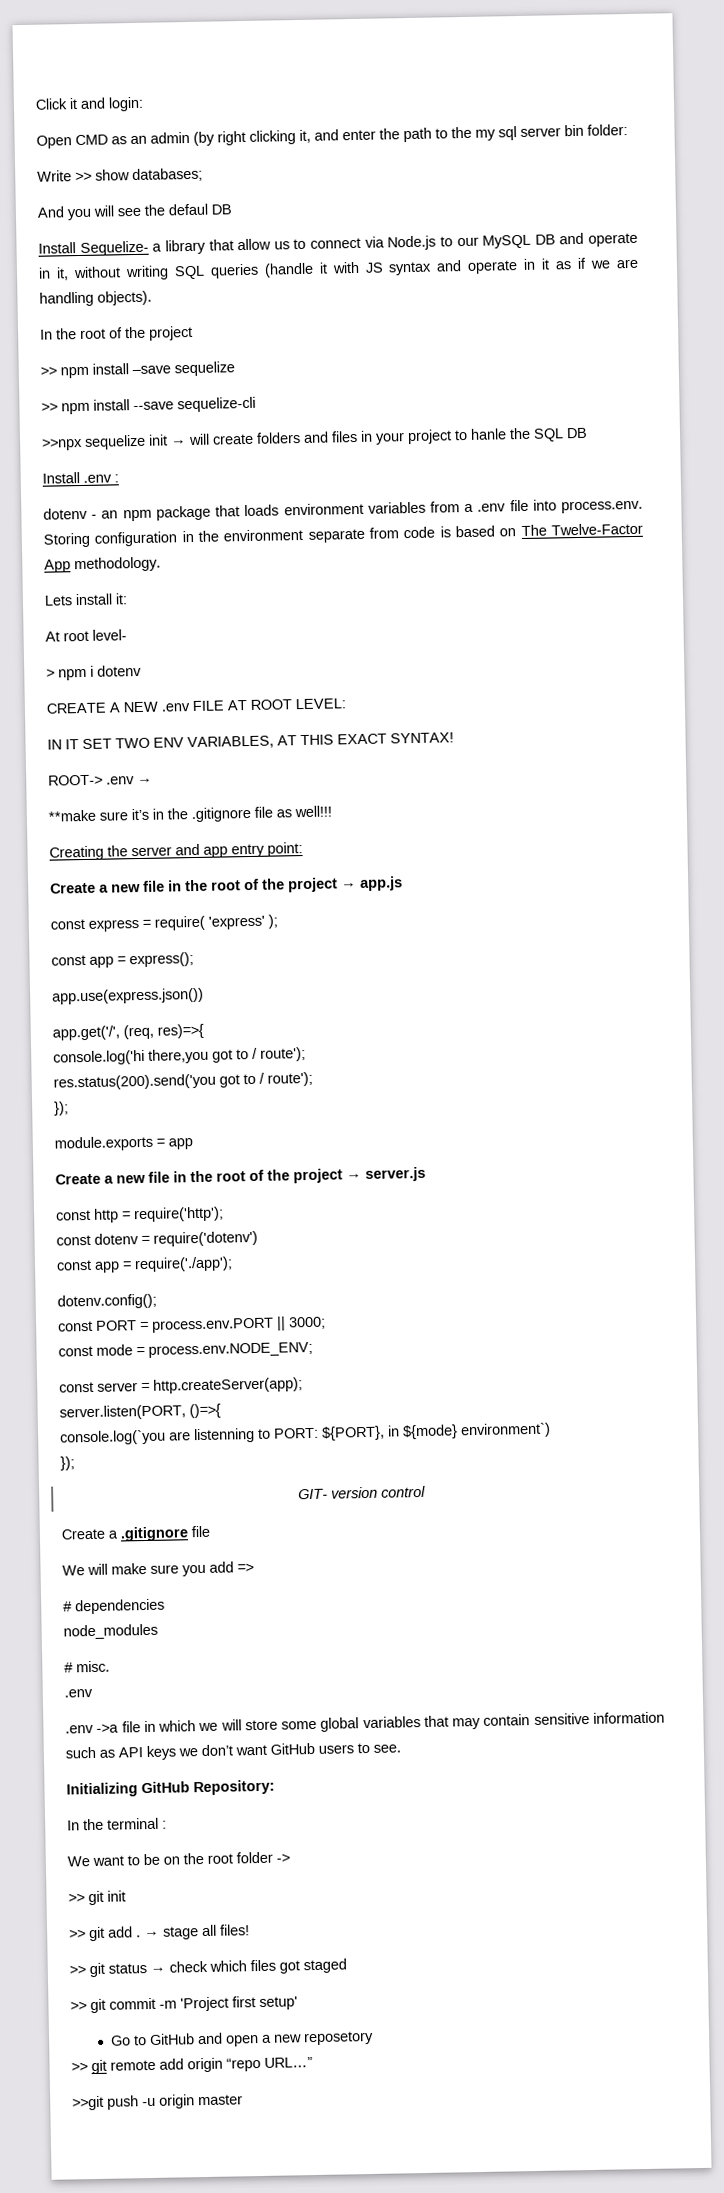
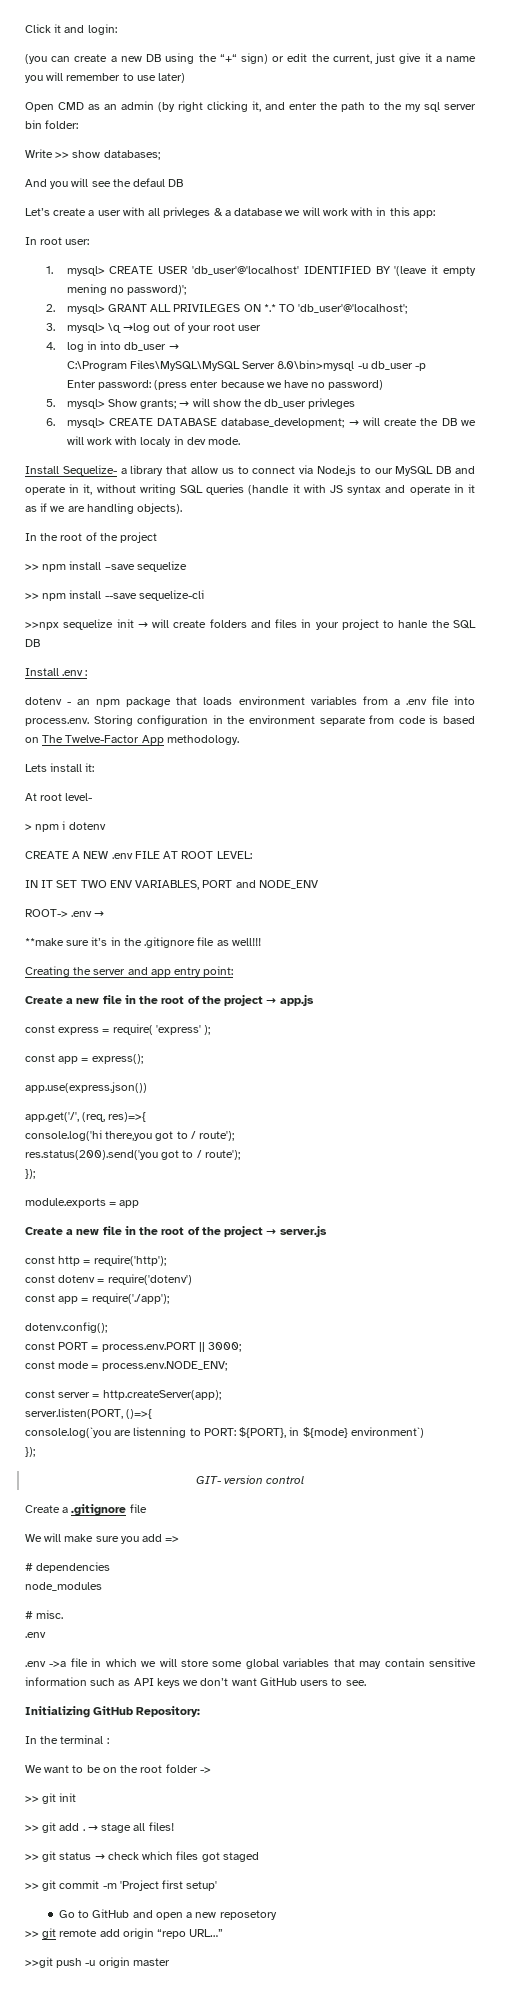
(144, 104) none -> [25,53,477,64] [25,72,186,83] // (you can create a new DB using the “+“ sign) or edit the current, just give it a name you will remember to use later)
(232, 209) none -> [25,207,435,218] [25,237,90,245] [45,265,477,276] [66,284,187,295] [45,304,408,314] [45,322,262,333] [45,341,179,352] [66,360,426,371] [66,380,384,390] [45,398,356,409] [45,417,476,428] [66,436,240,447] // Let’s create a user with all privleges & a database we will work with in this app: // In root user: // 1. mysql> CREATE USER 'db_user'@'localhost' IDENTIFIED BY '(leave it empty mening no password)'; // 2. mysql> GRANT ALL PRIVILEGES ON *.* TO 'db_user'@'localhost'; // 3. mysql> \q →log out of your root user // 4. log in into db_user → // C:\Program Files\MySQL\MySQL Server 8.0\bin>mysql -u db_user -p // Enter password: (press enter because we have no password) // 5. mysql> Show grants; → will show the db_user privleges // 6. mysql> CREATE DATABASE database_development; → will create the DB we will work with localy in dev mode.
[277,732,454,746] AT THIS EXACT SYNTAX! -> [202,880,318,889] PORT and NODE_ENV

